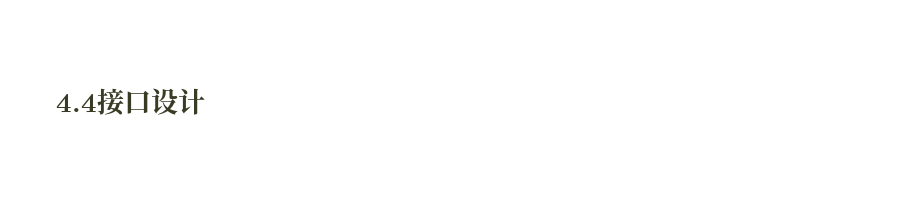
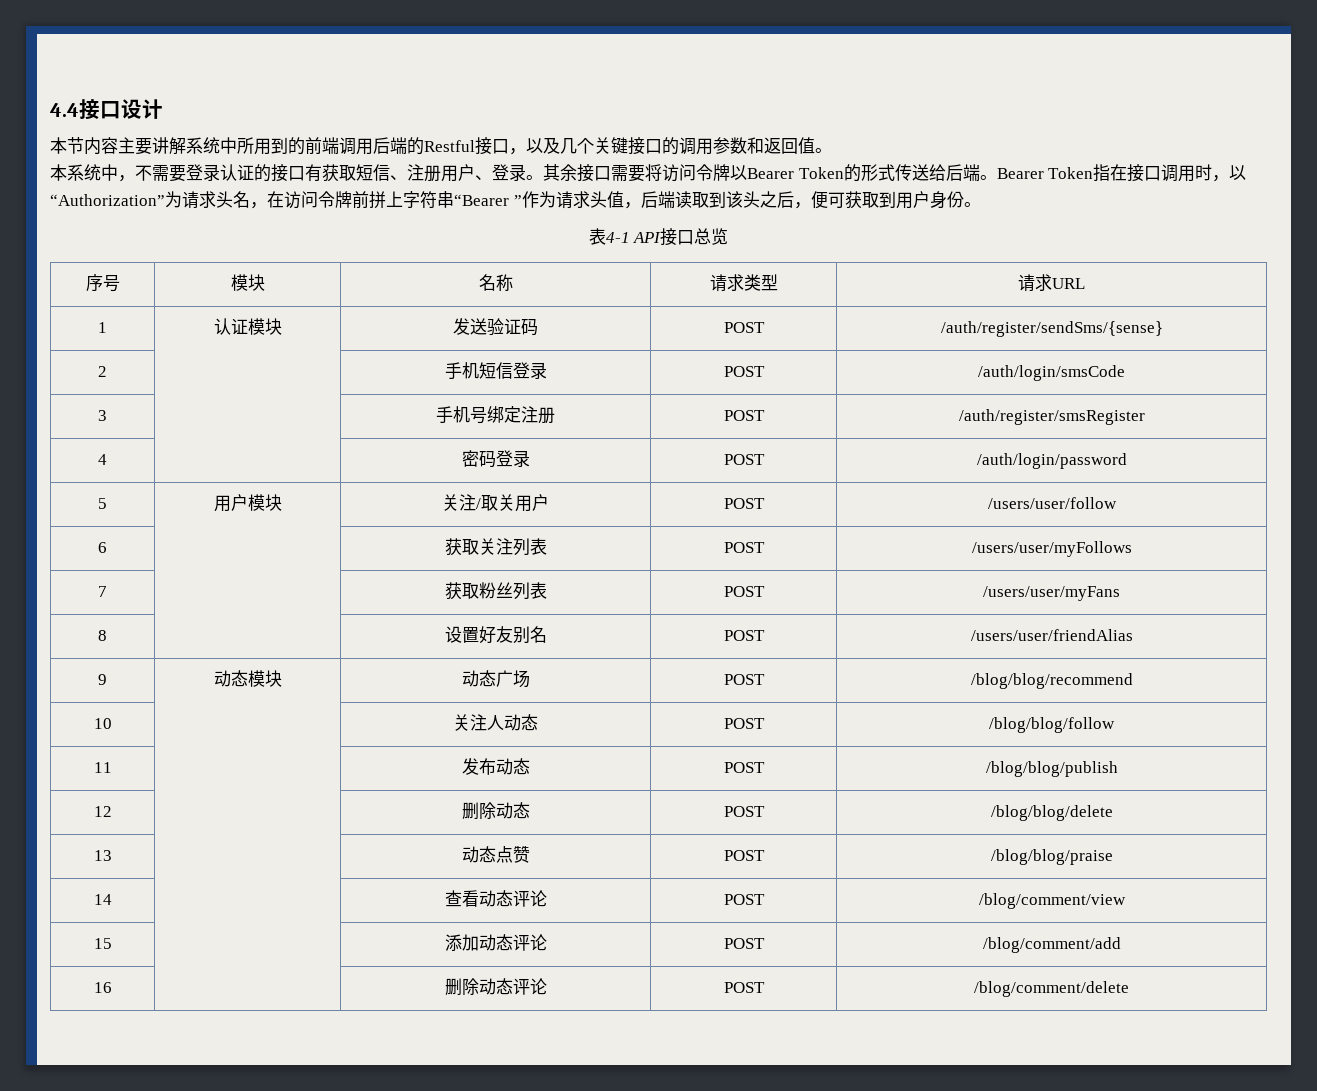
(205, 101) none -> [50,137,832,155] [50,164,1247,182] [50,191,981,209] [588,228,729,246] [85,274,120,292] [230,274,265,291] [478,274,513,291] [709,274,778,292] [1017,274,1085,292] [98,322,107,333] [213,318,282,335] [453,318,538,336] [723,322,765,333] [940,321,1163,337] [98,366,107,377] [444,362,547,380] [723,366,765,377] [977,365,1125,381] [98,410,107,421] [436,406,555,424] [723,410,765,421] [958,409,1145,425] [98,454,107,465] [461,450,530,468] [723,454,765,465] [976,453,1127,469] [98,498,107,509] [213,494,282,512] [442,494,549,512] [723,498,765,509] [987,497,1117,509] [98,542,107,553] [444,538,547,556] [723,542,765,553] [971,541,1132,557] [98,586,107,597] [444,582,547,600] [723,586,765,597] [982,586,1120,601] [98,630,107,641] [444,626,547,644] [723,630,765,641] [970,629,1133,641] [98,674,107,685] [213,670,282,687] [461,670,530,688] [723,674,765,685] [970,673,1133,689] [93,718,112,729] [453,714,538,731] [723,718,765,729] [988,717,1115,733] [93,762,112,773] [461,758,530,775] [723,762,765,773] [985,761,1118,777] [93,806,112,817] [461,802,530,820] [723,806,765,817] [990,805,1113,821] [93,850,112,861] [461,846,530,863] [723,850,765,861] [990,849,1113,865] [93,894,112,905] [444,890,547,907] [723,894,765,905] [978,893,1126,909] [93,938,112,949] [444,934,547,951] [723,938,765,949] [982,937,1121,953] [93,982,112,993] [444,978,547,996] [723,982,765,993] [973,981,1129,997] // 本节内容主要讲解系统中所用到的前端调用后端的Restful接口，以及几个关键接口的调用参数和返回值。 // 本系统中，不需要登录认证的接口有获取短信、注册用户、登录。其余接口需要将访问令牌以Bearer Token的形式传送给后端。Bearer Token指在接口调用时，以“Authorization”为请求头名，在访问令牌前拼上字符串“Bearer ”作为请求头值，后端读取到该头之后，便可获取到用户身份。 // 表4-1 API接口总览 // 序号 | 模块 | 名称 | 请求类型 | 请求URL // 1 | 认证模块 | 发送验证码 | POST | /auth/register/sendSms/{sense} // 2 | | 手机短信登录 | POST | /auth/login/smsCode // 3 | | 手机号绑定注册 | POST | /auth/register/smsRegister // 4 | | 密码登录 | POST | /auth/login/password // 5 | 用户模块 | 关注/取关用户 | POST | /users/user/follow // 6 | | 获取关注列表 | POST | /users/user/myFollows // 7 | | 获取粉丝列表 | POST | /users/user/myFans // 8 | | 设置好友别名 | POST | /users/user/friendAlias // 9 | 动态模块 | 动态广场 | POST | /blog/blog/recommend // 10 | | 关注人动态 | POST | /blog/blog/follow // 11 | | 发布动态 | POST | /blog/blog/publish // 12 | | 删除动态 | POST | /blog/blog/delete // 13 | | 动态点赞 | POST | /blog/blog/praise // 14 | | 查看动态评论 | POST | /blog/comment/view // 15 | | 添加动态评论 | POST | /blog/comment/add // 16 | | 删除动态评论 | POST | /blog/comment/delete

